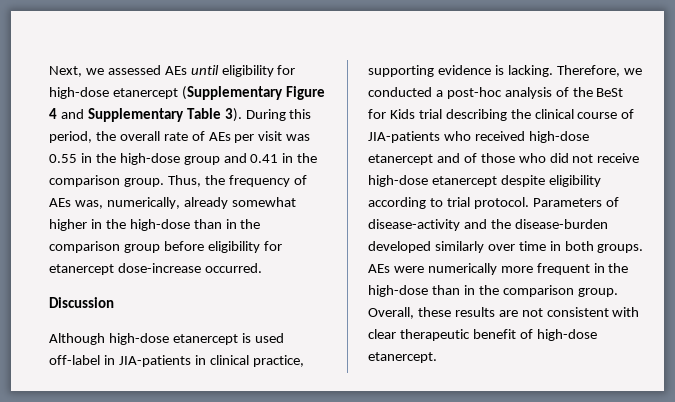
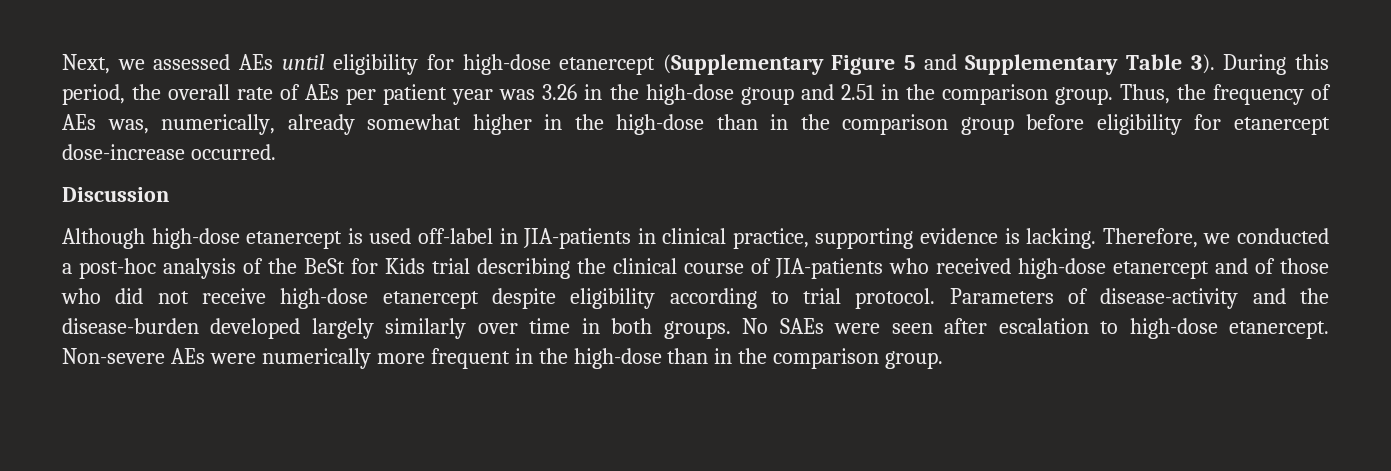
[49,108,57,119] 4 -> [904,55,916,70] 5
[258,131,311,141] [49,154,77,163] visit was 0.55 -> [383,84,578,105] patient year was 3.26
[250,154,279,163] 0.41 -> [840,84,875,100] 2.51
(431, 247) none -> [311,318,374,339] largely
(644, 248) none -> [742,318,1330,339] [62,348,165,364] No SAEs were seen after escalation to high-dose etanercept. Non-severe
[368,307,640,319] [368,329,597,341] [368,352,437,363] Overall, these results are not consistent with clear therapeutic benefit of high-dose etanercept. -> (944, 360) none

